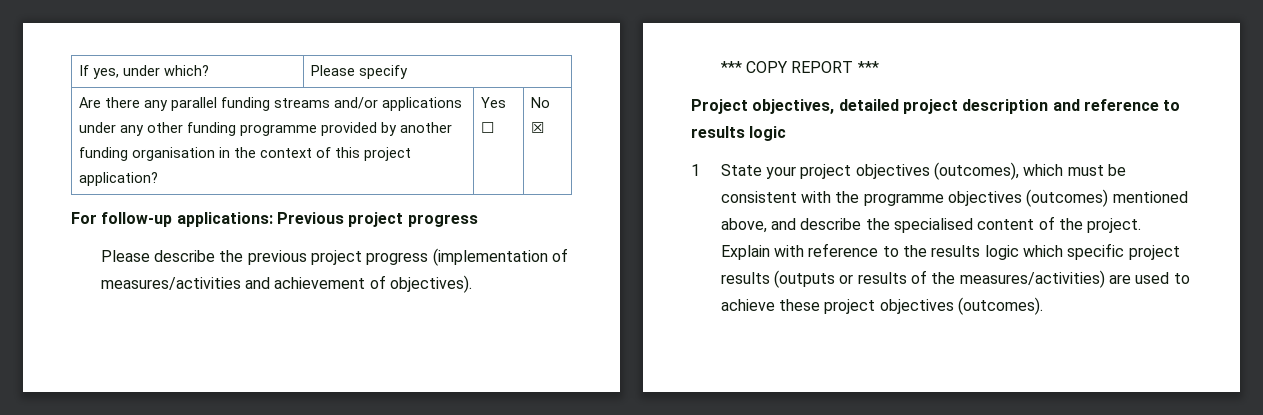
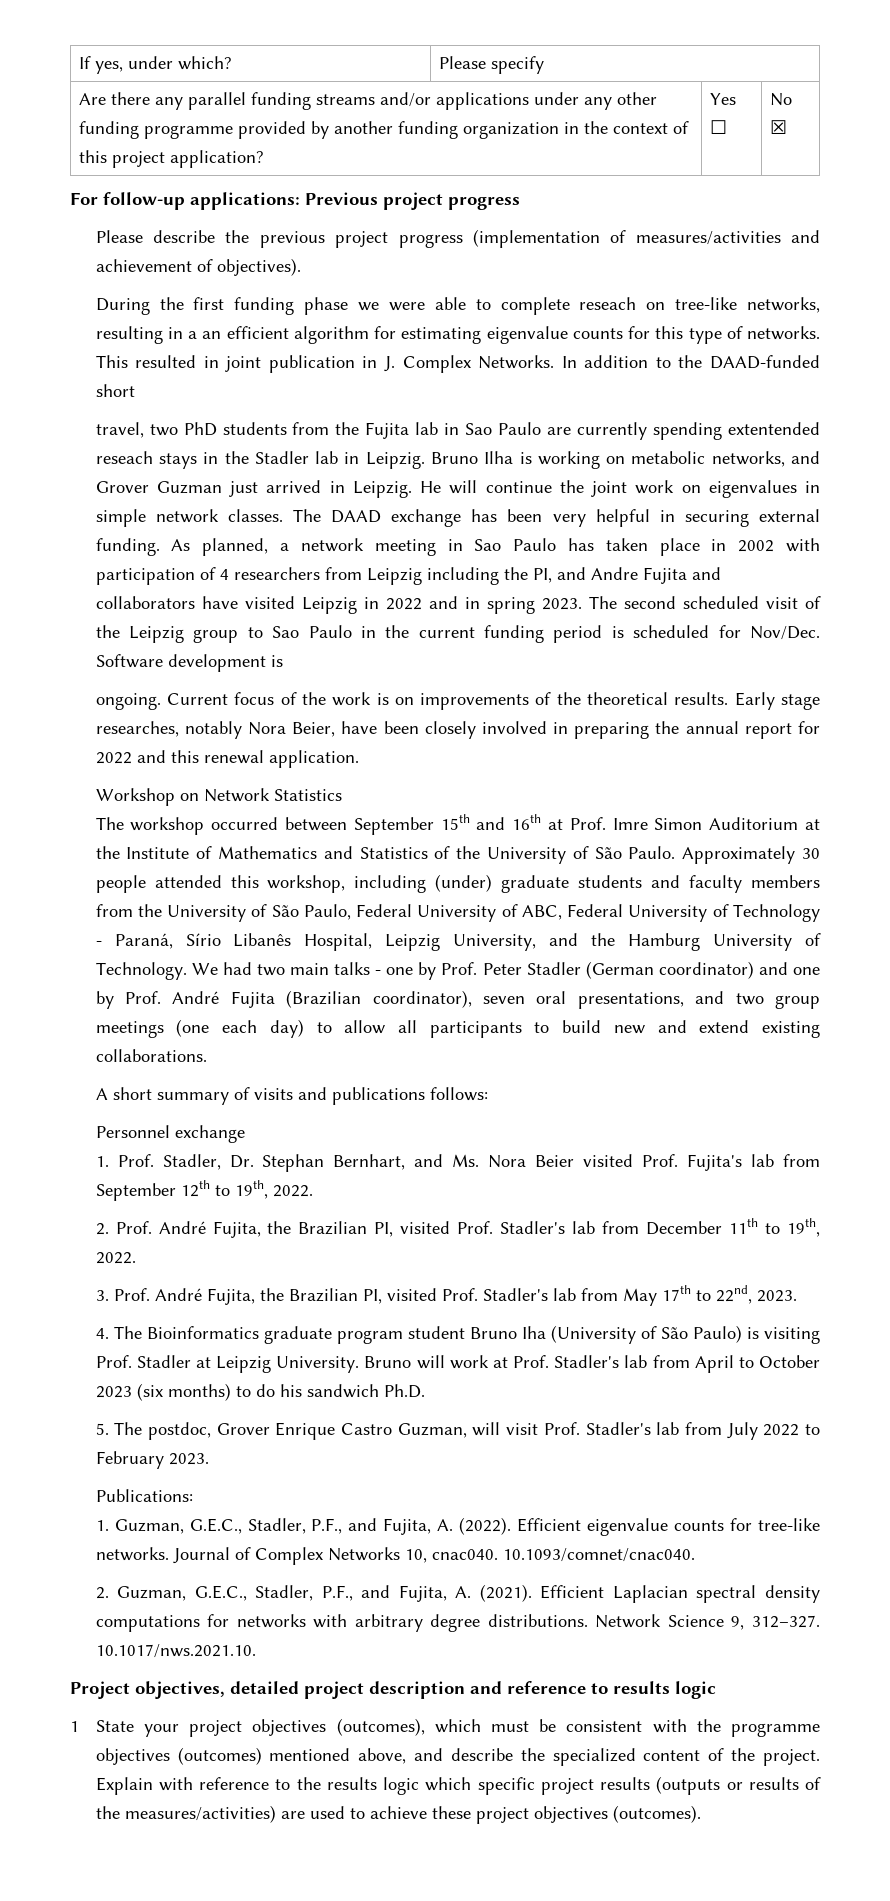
[132,147,216,161] organisation -> [462,122,559,139] organization
[720,61,879,73] *** COPY REPORT *** -> [95,297,820,315] [95,326,820,344] [95,355,820,373] [95,384,135,397] [95,422,820,440] [95,451,820,469] [95,480,820,498] [95,509,820,527] [95,538,820,556] [95,567,721,585] [95,596,821,614] [95,625,820,643] [95,654,283,672] [95,692,820,710] [95,721,821,739] [95,750,359,768] [95,788,342,806] [95,814,820,835] [95,846,820,864] [95,874,820,893] [95,904,820,922] [95,933,821,951] [95,961,820,980] [95,990,820,1009] [95,1019,821,1038] [95,1049,207,1062] [95,1087,488,1105] [95,1125,245,1143] [95,1154,821,1172] [95,1180,313,1201] [95,1218,821,1238] [95,1252,136,1264] [95,1285,797,1306] [95,1325,820,1344] [95,1355,820,1373] [95,1383,425,1401] [95,1422,820,1440] [95,1451,209,1469] [95,1489,193,1502] [95,1517,820,1536] [95,1547,695,1565] [95,1584,820,1603] [95,1614,820,1632] [95,1644,256,1658] During the first funding phase we were able to complete reseach on tree-like networks, resulting in a an efficient algorithm for estimating eigenvalue counts for this type of networks. This resulted in joint publication in J. Complex Networks. In addition to the DAAD-funded short // travel, two PhD students from the Fujita lab in Sao Paulo are currently spending extentended reseach stays in the Stadler lab in Leipzig. Bruno Ilha is working on metabolic networks, and Grover Guzman just arrived in Leipzig. He will continue the joint work on eigenvalues in simple network classes. The DAAD exchange has been very helpful in securing external funding. As planned, a network meeting in Sao Paulo has taken place in 2002 with participation of 4 researchers from Leipzig including the PI, and Andre Fujita and collaborators have visited Leipzig in 2022 and in spring 2023. The second scheduled visit of the Leipzig group to Sao Paulo in the current funding period is scheduled for Nov/Dec. Software development is // ongoing. Current focus of the work is on improvements of the theoretical results. Early stage researches, notably Nora Beier, have been closely involved in preparing the annual report for 2022 and this renewal application. // Workshop on Network Statistics // The workshop occurred between September 15th and 16th at Prof. Imre Simon Auditorium at the Institute of Mathematics and Statistics of the University of São Paulo. Approximately 30 people attended this workshop, including (under) graduate students and faculty members from the University of São Paulo, Federal University of ABC, Federal University of Technology - Paraná, Sírio Libanês Hospital, Leipzig University, and the Hamburg University of Technology. We had two main talks - one by Prof. Peter Stadler (German coordinator) and one by Prof. André Fujita (Brazilian coordinator), seven oral presentations, and two group meetings (one each day) to allow all participants to build new and extend existing collaborations. // A short summary of visits and publications follows: // Personnel exchange // 1. Prof. Stadler, Dr. Stephan Bernhart, and Ms. Nora Beier visited Prof. Fujita's lab from September 12th to 19th, 2022. // 2. Prof. André Fujita, the Brazilian PI, visited Prof. Stadler's lab from December 11th to 19th, 2022. // 3. Prof. André Fujita, the Brazilian PI, visited Prof. Stadler's lab from May 17th to 22nd, 2023. // 4. The Bioinformatics graduate program student Bruno Iha (University of São Paulo) is visiting Prof. Stadler at Leipzig University. Bruno will work at Prof. Stadler's lab from April to October 2023 (six months) to do his sandwich Ph.D. // 5. The postdoc, Grover Enrique Castro Guzman, will visit Prof. Stadler's lab from July 2022 to February 2023. // Publications: // 1. Guzman, G.E.C., Stadler, P.F., and Fujita, A. (2022). Efficient eigenvalue counts for tree-like networks. Journal of Complex Networks 10, cnac040. 10.1093/comnet/cnac040. // 2. Guzman, G.E.C., Stadler, P.F., and Fujita, A. (2021). Efficient Laplacian spectral density computations for networks with arbitrary degree distributions. Network Science 9, 312–327. 10.1017/nws.2021.10.
[893,218,973,233] specialised -> [552,1748,636,1766] specialized

